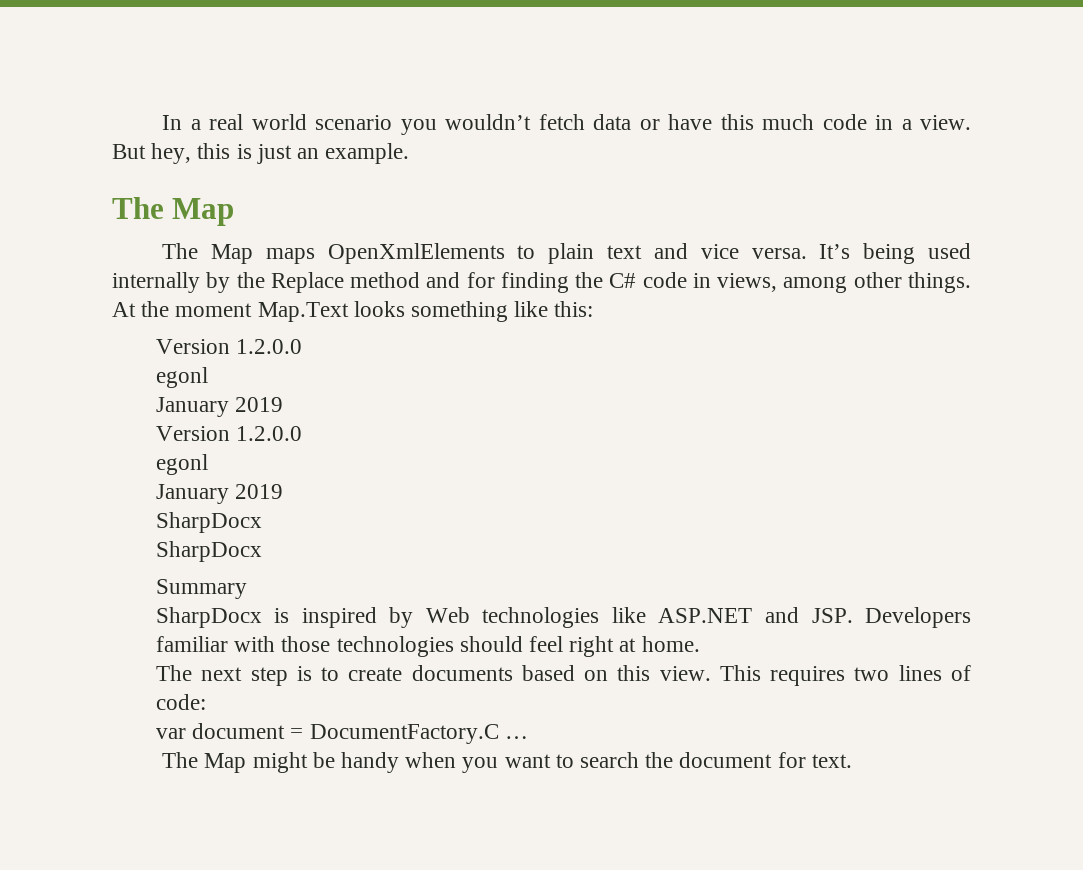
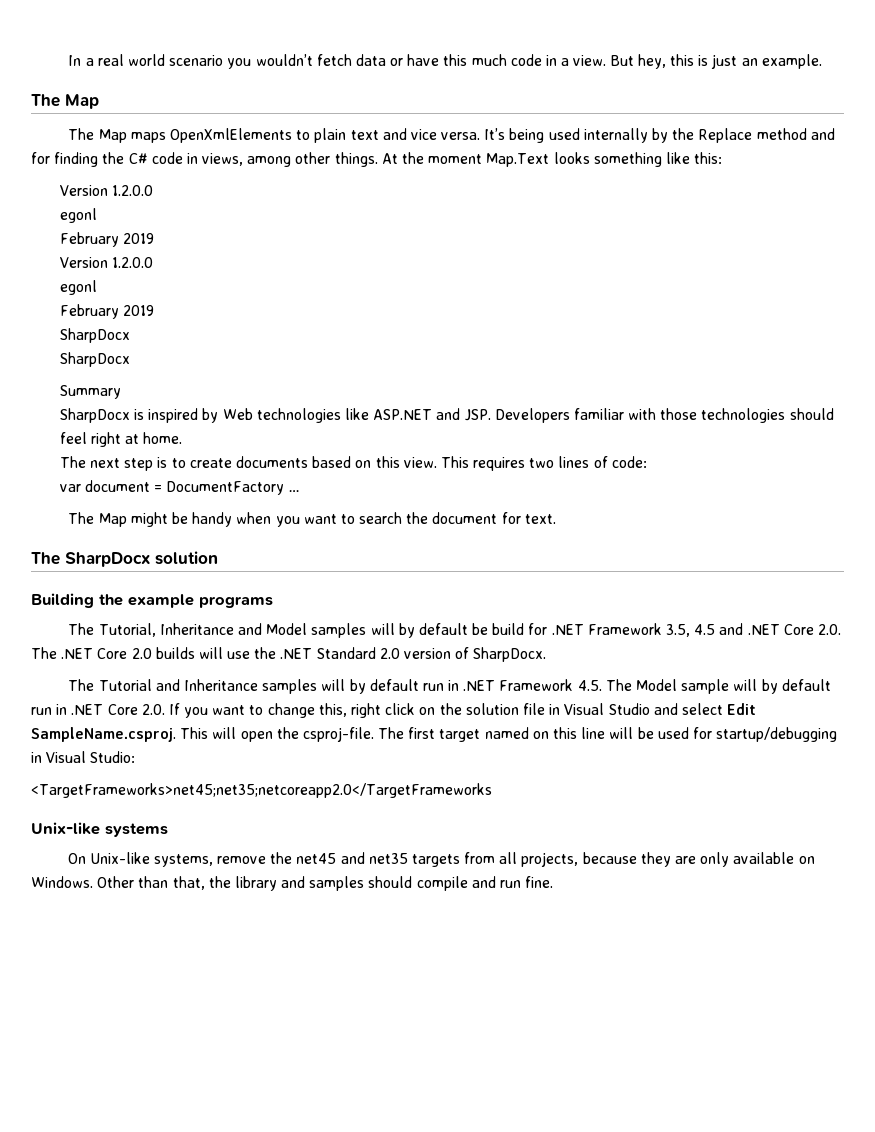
[155,397,229,417] January -> [59,232,119,247] February
[155,484,229,504] January -> [59,304,119,319] February
[309,724,499,744] DocumentFactory.C -> [166,481,285,495] DocumentFactory
(852, 761) none -> [31,551,218,567] [31,593,273,608] [68,623,841,638] [31,647,547,662] [68,679,831,694] [31,703,757,718] [31,727,838,742] [31,751,136,763] [31,783,492,798] [31,822,168,837] [68,852,815,867] [31,876,554,891] // The SharpDocx solution // Building the example programs // The Tutorial, Inheritance and Model samples will by default be build for .NET Framework 3.5, 4.5 and .NET Core 2.0. The .NET Core 2.0 builds will use the .NET Standard 2.0 version of SharpDocx. // The Tutorial and Inheritance samples will by default run in .NET Framework 4.5. The Model sample will by default run in .NET Core 2.0. If you want to change this, right click on the solution file in Visual Studio and select Edit SampleName.csproj. This will open the csproj-file. The first target named on this line will be used for startup/debugging in Visual Studio: // <TargetFrameworks>net45;net35;netcoreapp2.0</TargetFrameworks // Unix-like systems // On Unix-like systems, remove the net45 and net35 targets from all projects, because they are only available on Windows. Other than that, the library and samples should compile and run fine.

